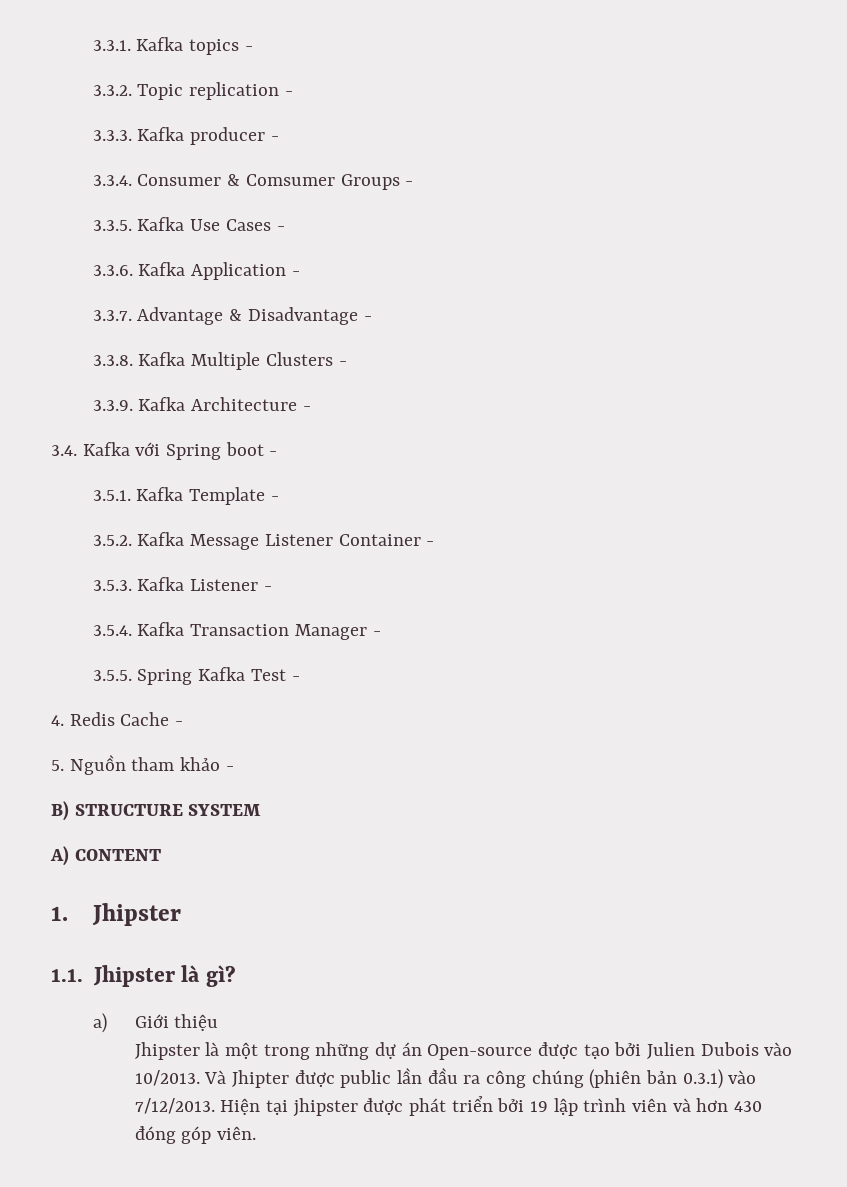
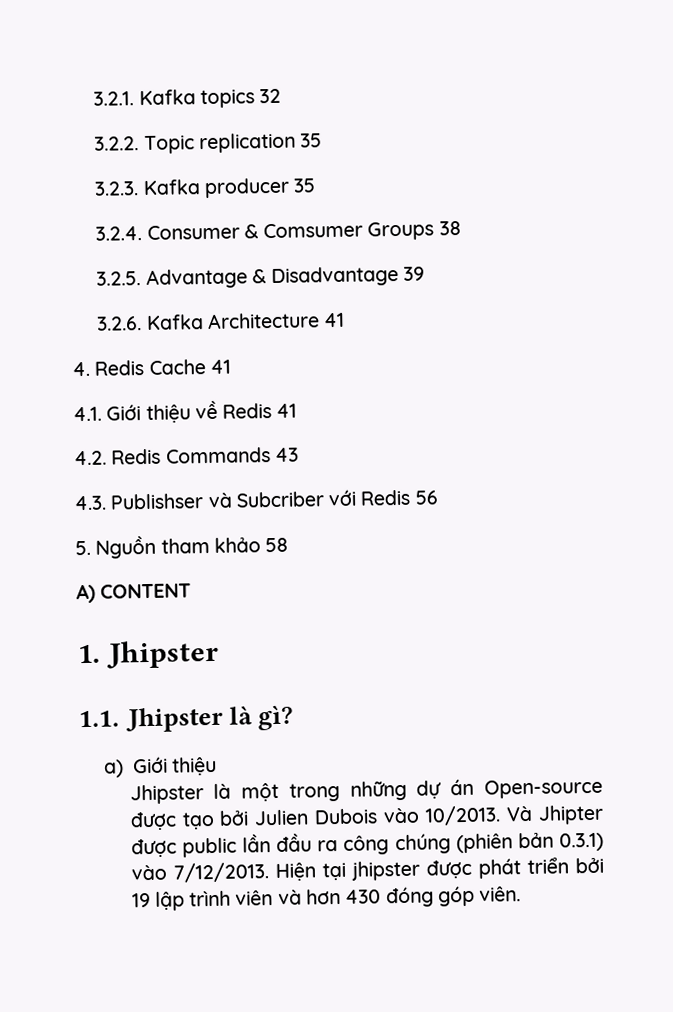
[92,40,131,51] 3.3.1. -> [93,91,135,106] 3.2.1.
[244,46,253,51] [92,82,293,100] [92,127,279,145] [92,174,414,190] [92,217,285,231] [92,262,300,280] [92,307,372,325] [92,352,347,370] [92,397,311,411] [51,442,278,460] [92,487,279,505] [92,532,435,550] [92,577,272,591] [92,622,381,640] [92,667,300,685] [51,712,184,726] - // 3.3.2. Topic replication - // 3.3.3. Kafka producer - // 3.3.4. Consumer & Comsumer Groups - // 3.3.5. Kafka Use Cases - // 3.3.6. Kafka Application - // 3.3.7. Advantage & Disadvantage - // 3.3.8. Kafka Multiple Clusters - // 3.3.9. Kafka Architecture - // 3.4. Kafka với Spring boot - // 3.5.1. Kafka Template - // 3.5.2. Kafka Message Listener Container - // 3.5.3. Kafka Listener - // 3.5.4. Kafka Transaction Manager - // 3.5.5. Spring Kafka Test - // 4. Redis Cache - -> [259,88,282,104] [94,132,323,155] [94,177,317,199] [95,220,461,241] [96,265,426,290] [96,312,346,331] [72,359,231,377] [73,400,298,424] [74,447,299,466] [74,489,438,511] 32 // 3.2.2. Topic replication 35 // 3.2.3. Kafka producer 35 // 3.2.4. Consumer & Comsumer Groups 38 // 3.2.5. Advantage & Disadvantage 39 // 3.2.6. Kafka Architecture 41 // 4. Redis Cache 41 // 4.1. Giới thiệu về Redis 41 // 4.2. Redis Commands 43 // 4.3. Publishser và Subcriber với Redis 56
[225,766,234,771] [51,801,262,821] - // B) STRUCTURE SYSTEM -> [265,537,289,553] 58

